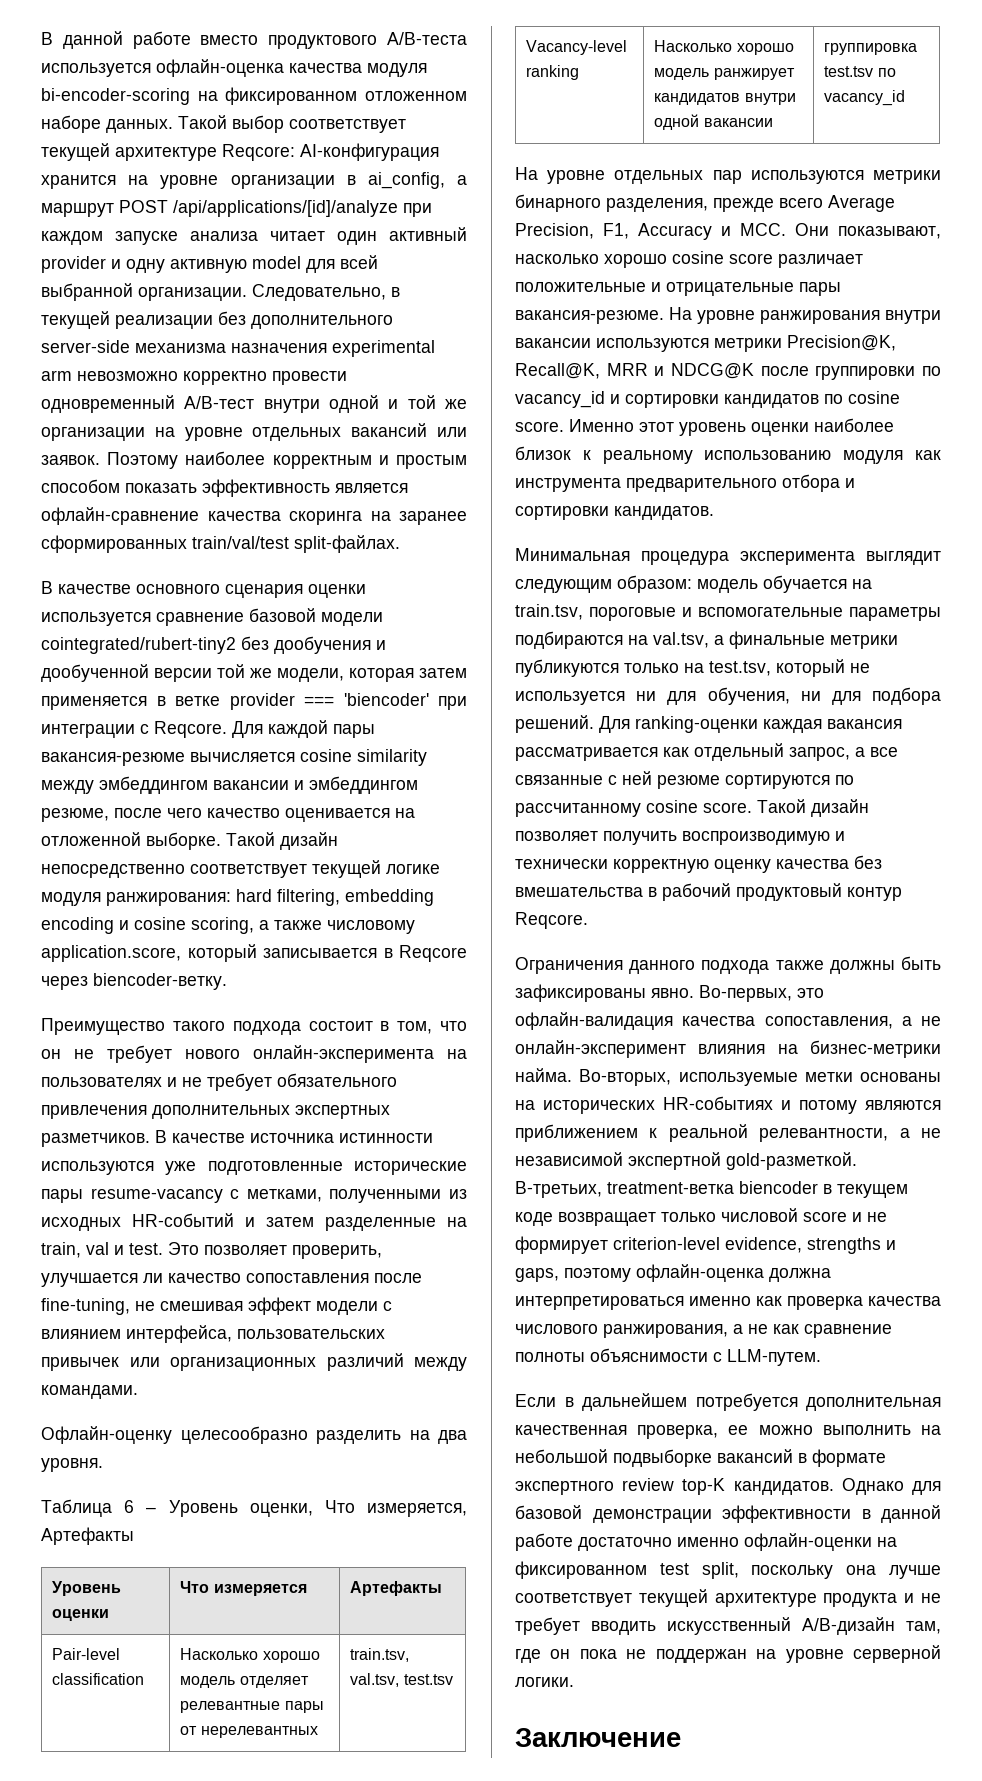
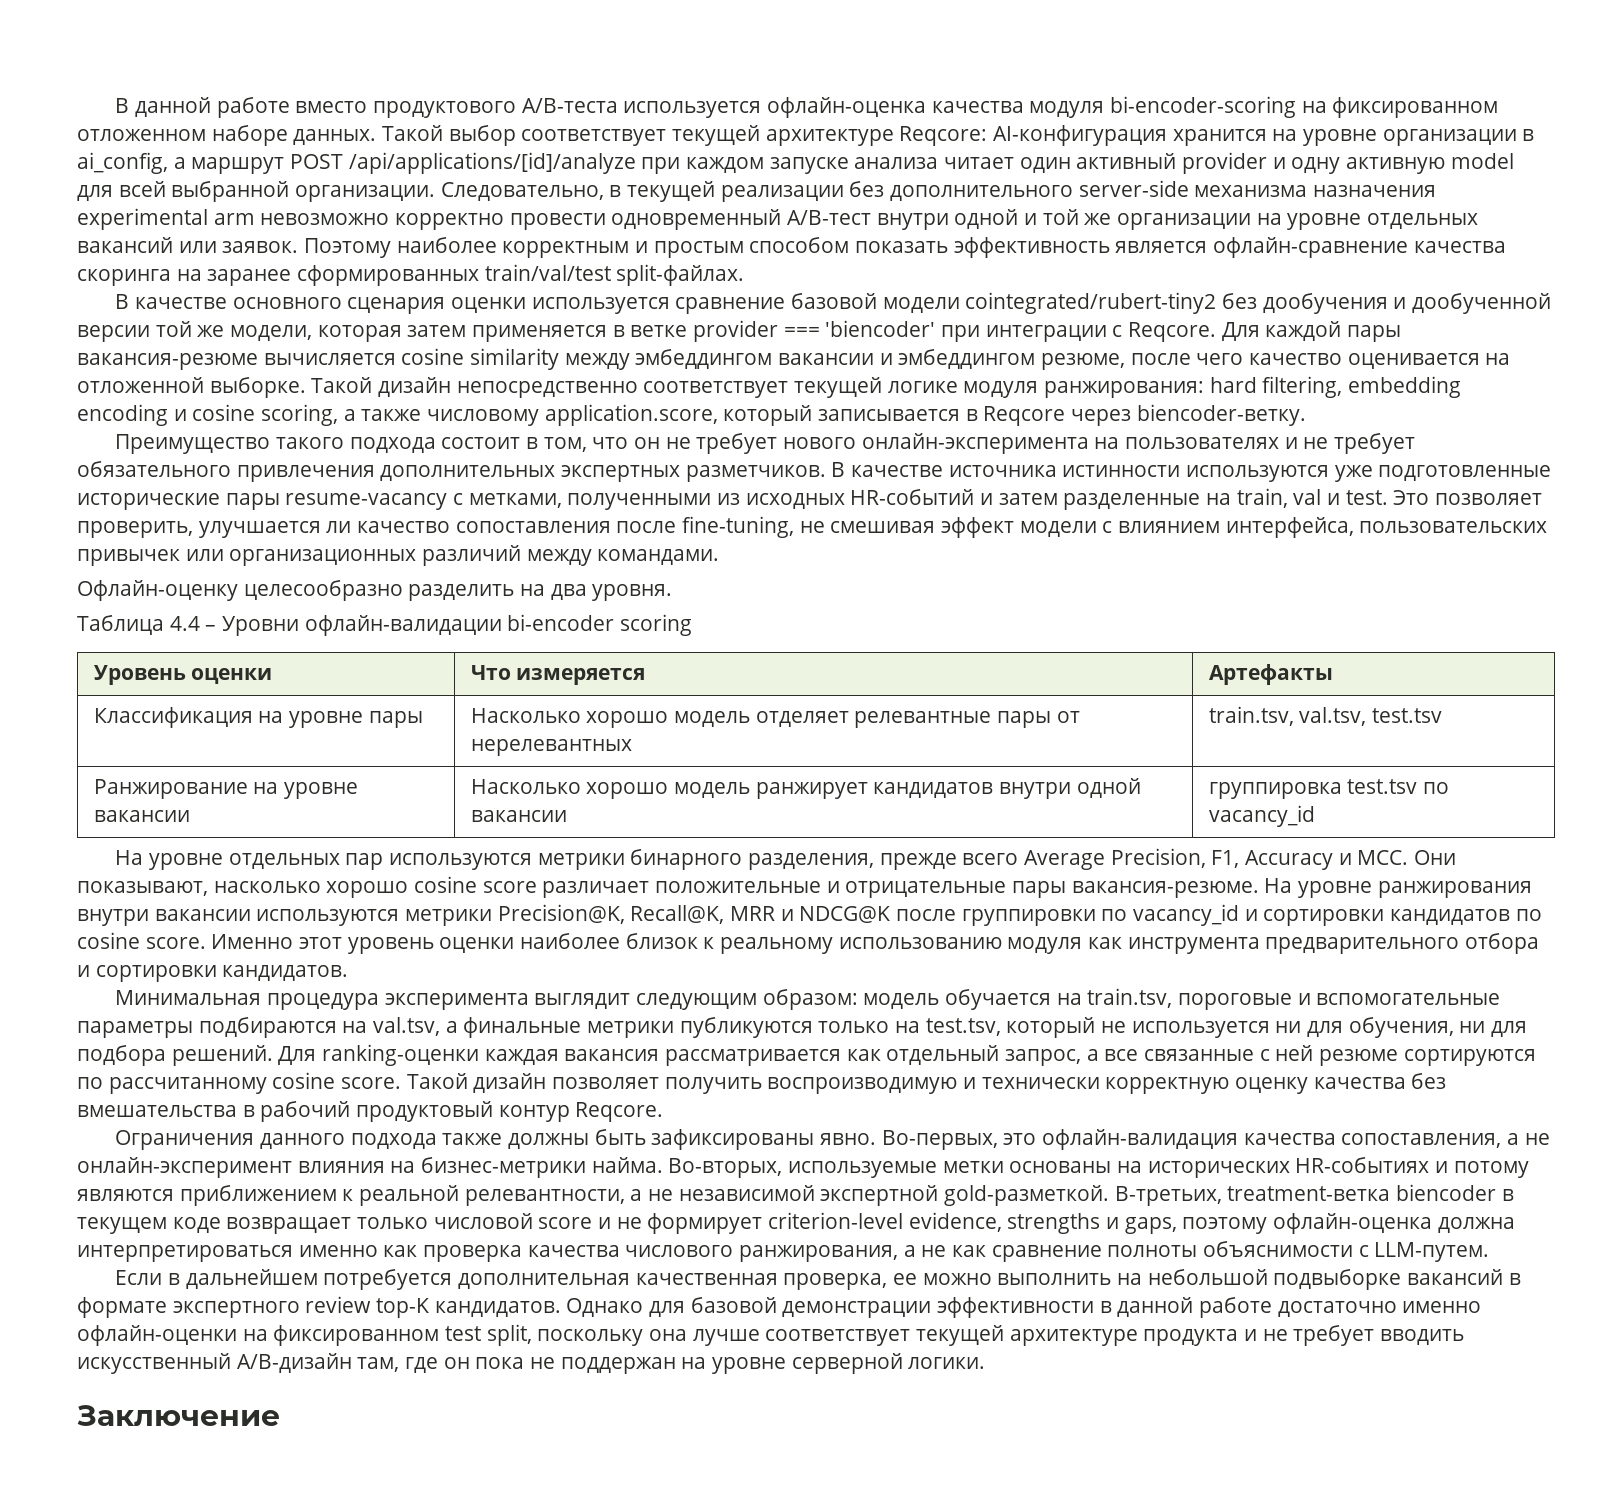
[124,1500,467,1517] [41,1527,134,1545] 6 – Уровень оценки, Что измеряется, Артефакты -> [169,614,693,636] 4.4 – Уровни офлайн-валидации bi-encoder scoring
[52,1648,121,1660] [52,1673,145,1685] Pair-level classification -> [93,707,423,728] Классификация на уровне пары
[526,40,628,55] [526,65,580,80] Vacancy-level ranking -> [93,779,359,799] [93,810,190,822] Ранжирование на уровне вакансии

